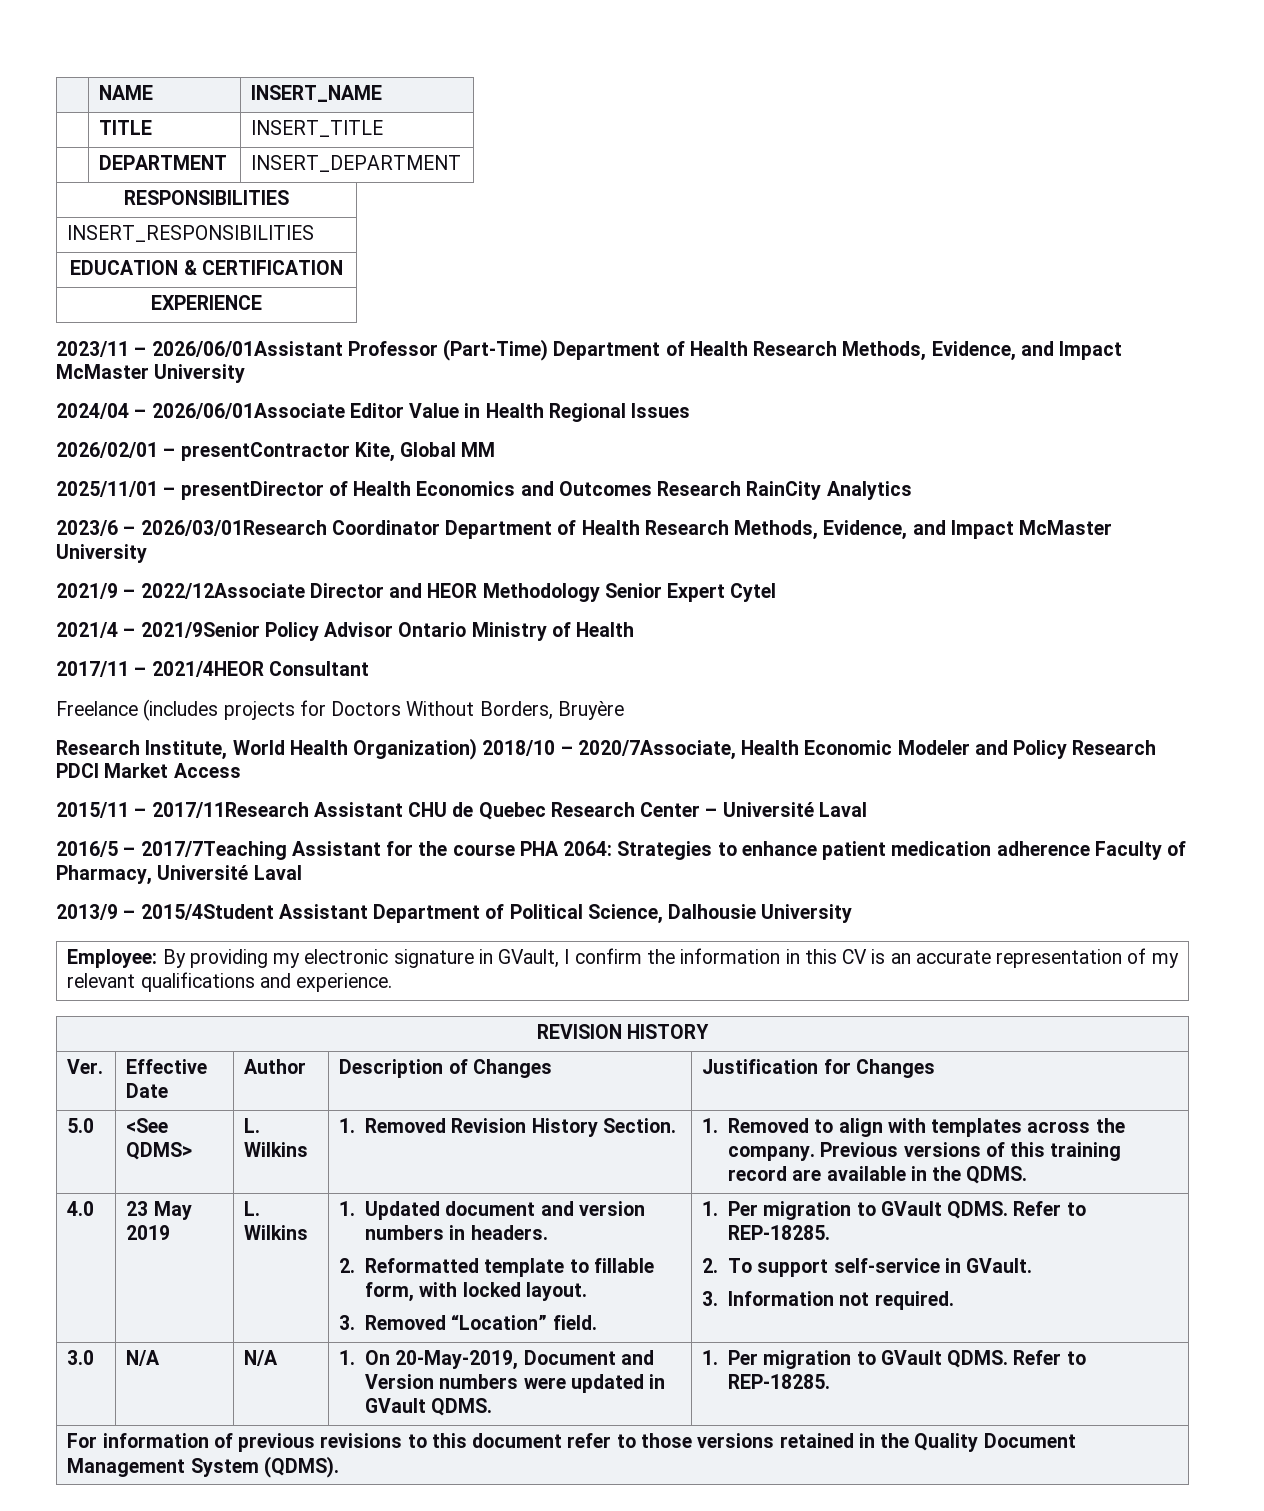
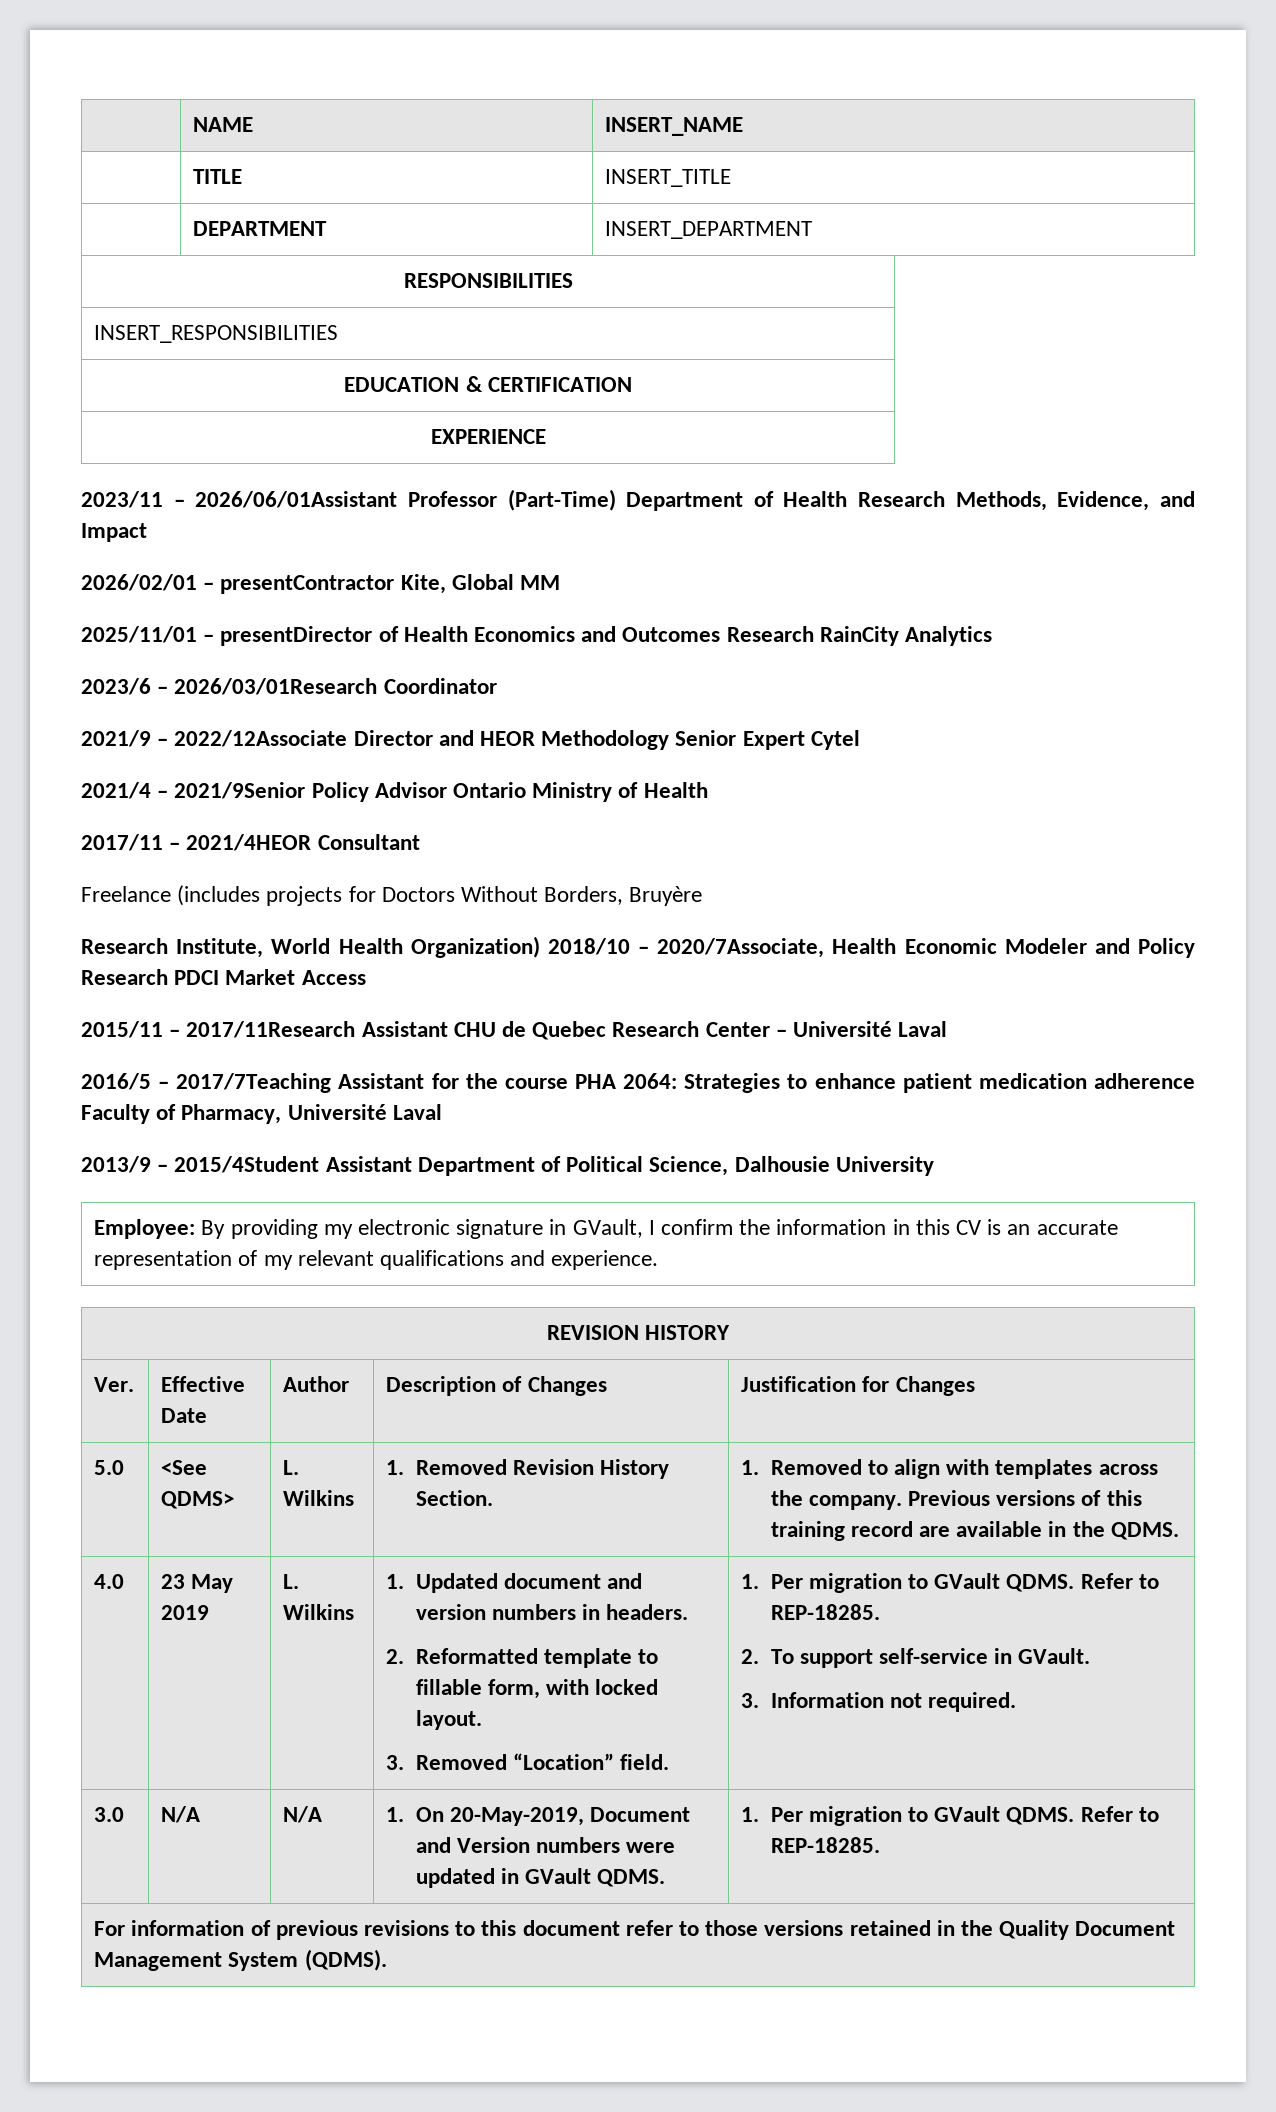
[56,364,246,383] [56,403,691,422] McMaster University // 2024/04 – 2026/06/01Associate Editor Value in Health Regional Issues -> (147, 532) none
[445,520,1113,540] [56,544,147,563] Department of Health Research Methods, Evidence, and Impact McMaster University -> (497, 686) none

